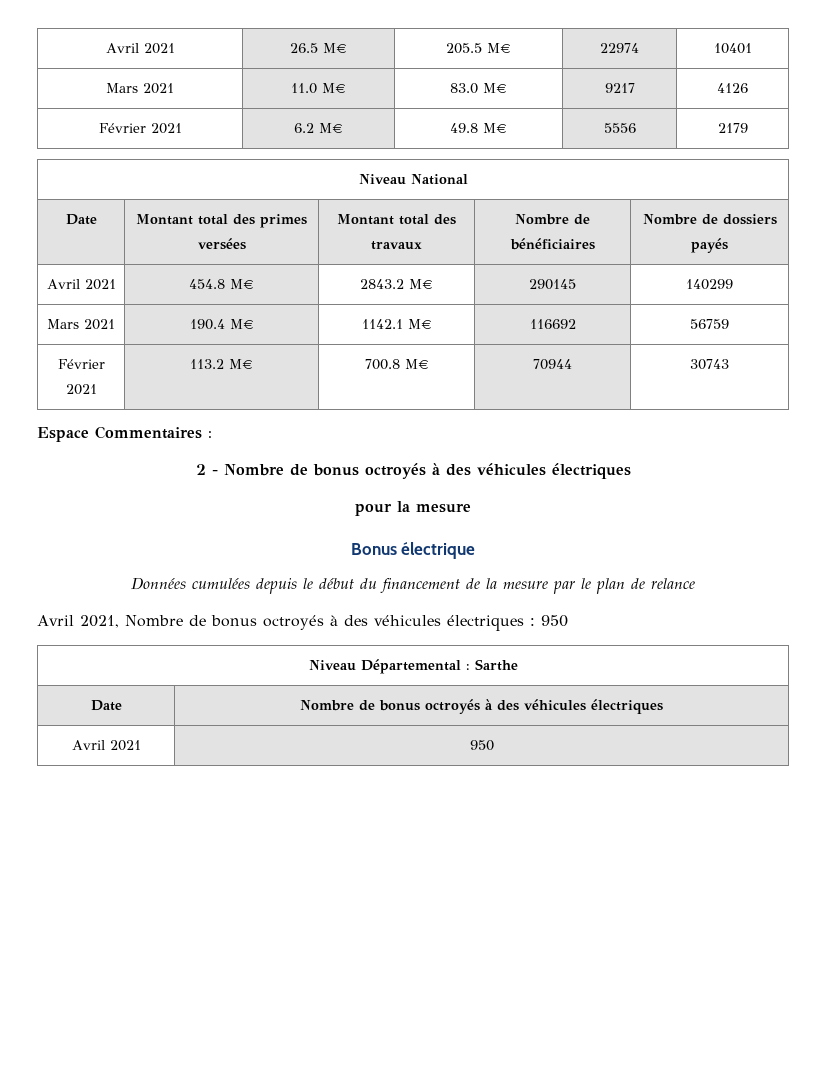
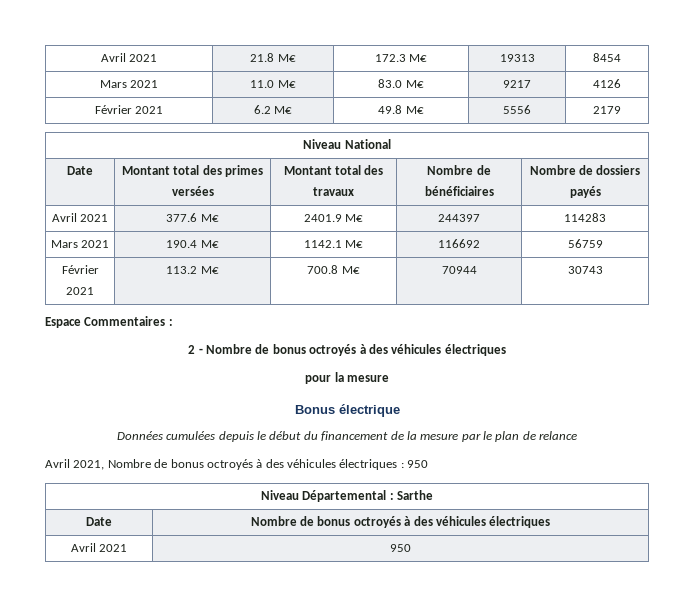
[105,43,175,54] [290,43,348,53] [446,43,512,54] [600,43,639,53] [713,43,752,54] Avril 2021 | 26.5 M€ | 205.5 M€ | 22974 | 10401 -> [100,53,158,62] [250,53,296,62] [374,54,428,62] [499,54,535,62] [593,53,621,62] Avril 2021 | 21.8 M€ | 172.3 M€ | 19313 | 8454
[189,279,254,289] [360,279,434,289] [529,279,576,290] [686,279,733,290] 454.8 M€ | 2843.2 M€ | 290145 | 140299 -> [166,213,219,222] [303,214,364,222] [438,214,480,222] [564,213,606,222] 377.6 M€ | 2401.9 M€ | 244397 | 114283

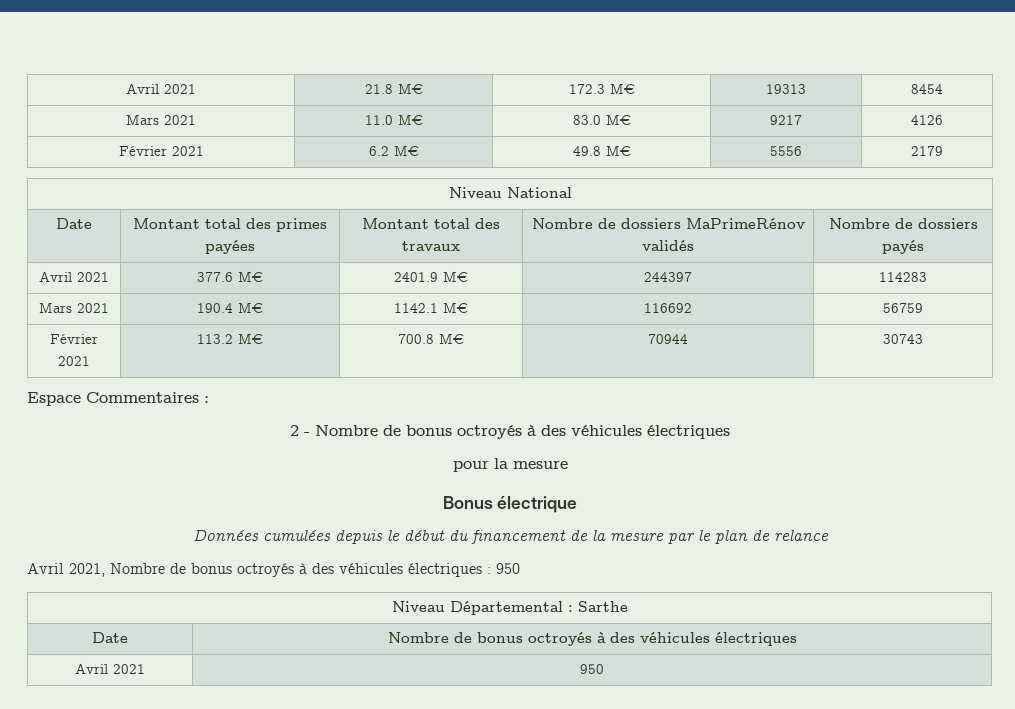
[171,186,214,196] versées -> [205,240,256,254] payées
[424,186,494,196] bénéficiaires -> [620,218,805,229] [642,240,694,251] dossiers MaPrimeRénov validés

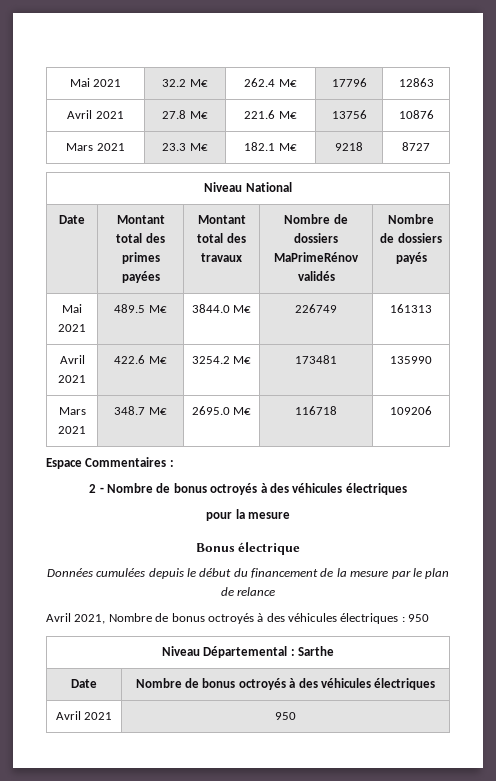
[126,83,197,94] [364,83,423,94] [568,83,635,94] [766,84,806,94] [911,84,943,94] [126,114,197,125] [364,114,423,125] [572,114,631,125] [770,115,802,125] [911,115,943,125] [118,146,204,156] [368,145,419,156] [572,145,631,156] [770,146,802,156] [911,146,943,156] Avril 2021 | 21.8 M€ | 172.3 M€ | 19313 | 8454 // Mars 2021 | 11.0 M€ | 83.0 M€ | 9217 | 4126 // Février 2021 | 6.2 M€ | 49.8 M€ | 5556 | 2179 -> [69,78,122,87] [162,79,208,87] [244,78,297,87] [331,78,367,87] [398,78,434,87] [67,110,124,119] [162,110,208,119] [244,110,297,119] [331,110,367,119] [398,110,434,119] [66,143,125,151] [162,143,208,151] [244,142,297,151] [335,142,363,151] [402,142,430,151] Mai 2021 | 32.2 M€ | 262.4 M€ | 17796 | 12863 // Avril 2021 | 27.8 M€ | 221.6 M€ | 13756 | 10876 // Mars 2021 | 23.3 M€ | 182.1 M€ | 9218 | 8727
[39,271,109,282] [197,271,263,282] [394,271,468,282] [644,272,692,282] [879,272,927,282] [39,302,109,313] [197,302,263,313] [394,302,468,313] [644,303,692,313] [883,303,923,313] [50,334,98,344] [58,356,90,366] [197,333,263,344] [398,333,464,344] [648,334,688,344] [883,334,923,344] // Avril 2021 | 377.6 M€ | 2401.9 M€ | 244397 | 114283 // Mars 2021 | 190.4 M€ | 1142.1 M€ | 116692 | 56759 // Février 2021 | 113.2 M€ | 700.8 M€ | 70944 | 30743 -> [62,304,82,313] [58,324,86,332] [114,304,167,313] [191,304,252,313] [295,304,337,313] [390,304,432,313] [59,355,85,364] [58,375,86,383] [114,355,167,364] [191,356,252,364] [295,355,337,364] [390,356,432,364] [58,407,86,415] [58,426,86,434] [114,406,167,415] [191,406,252,415] [295,406,337,415] [390,406,432,415] // Mai 2021 | 489.5 M€ | 3844.0 M€ | 226749 | 161313 // Avril 2021 | 422.6 M€ | 3254.2 M€ | 173481 | 135990 // Mars 2021 | 348.7 M€ | 2695.0 M€ | 116718 | 109206

